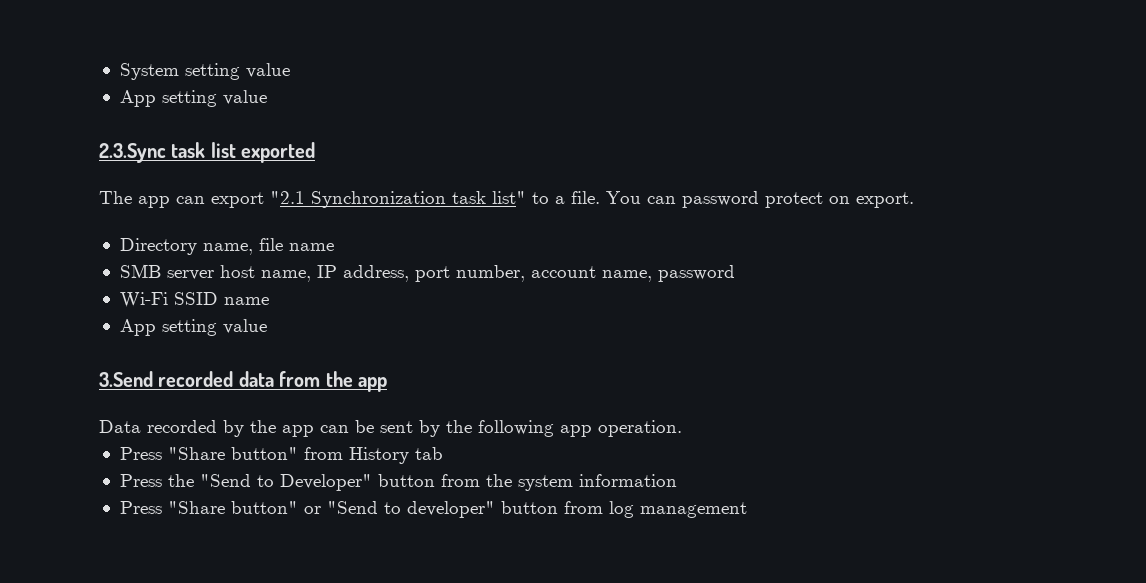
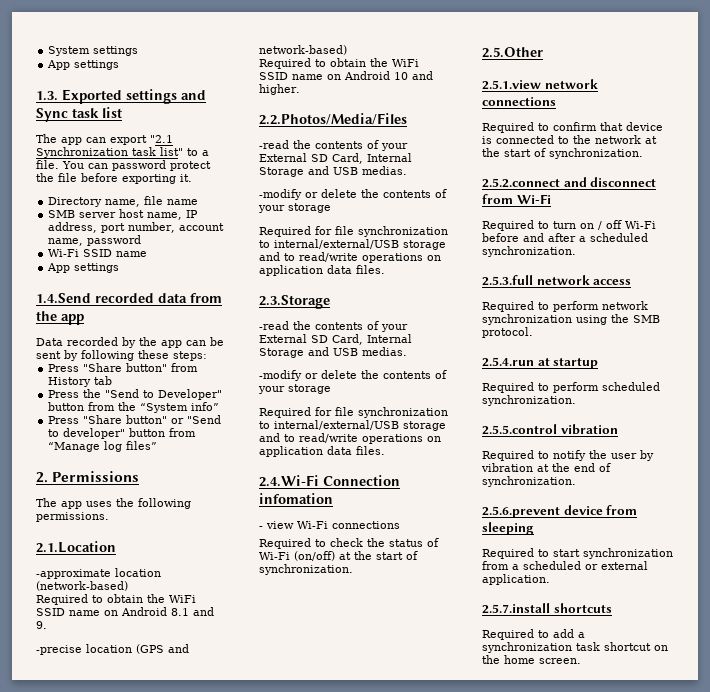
[184,63,290,80] [119,90,267,107] [99,143,166,163] setting value // App setting value // 2.3.Sync -> [93,46,139,56] [47,60,120,70] [36,89,206,104] [36,108,68,122] settings // App settings // 1.3. Exported settings and Sync
[241,142,316,163] exported -> (122, 112) none
[829,192,914,208] on export. -> [36,173,192,184] the file before exporting it.
[161,319,267,336] [99,371,153,387] setting value // 3.Send -> [74,263,120,273] [36,293,91,304] settings // 1.4.Send
[446,420,682,437] the following app operation. -> [81,350,207,361] following these steps:
[517,474,677,491] system information -> [140,402,220,413] “System info”
[608,501,747,518] log management -> [48,441,158,452] [36,471,140,483] [36,498,191,509] [36,512,109,522] [36,541,116,553] [36,568,161,579] [36,581,128,591] [36,594,196,605] [36,607,214,616] [36,621,47,629] [36,644,189,655] [259,45,347,55] [259,58,419,69] [259,71,433,80] [259,84,300,95] [259,113,407,125] [259,140,408,151] [259,153,412,164] [259,166,407,177] [259,189,447,200] [258,203,331,213] [259,226,448,237] [259,239,446,250] [259,252,441,263] [259,265,385,276] [259,295,330,309] [259,321,408,332] [259,334,412,345] [259,347,407,358] [259,370,447,381] [258,384,331,394] [259,407,448,418] [259,420,446,431] [259,433,441,444] [259,446,385,457] [259,475,400,487] [259,493,333,504] [259,521,400,529] [259,538,439,549] [259,551,418,561] [259,564,353,575] [482,47,543,58] [482,79,598,90] [482,97,556,106] [482,122,663,133] [482,135,657,144] [482,148,643,159] [482,177,657,188] [482,194,551,204] [482,220,656,231] [482,233,648,242] [482,246,576,257] [482,275,632,286] [482,301,648,312] [482,314,660,325] [482,327,533,338] [482,357,599,369] [482,382,660,393] [482,395,576,406] [482,424,618,435] [482,450,654,461] [481,463,611,472] [482,476,576,487] [482,505,638,518] [482,522,534,535] [482,548,673,559] [482,561,648,570] [482,574,550,585] [482,603,612,614] [482,629,585,640] [482,642,668,653] [482,655,581,664] “Manage log files” // 2. Permissions // The app uses the following permissions. // 2.1.Location // -approximate location (network-based) // Required to obtain the WiFi SSID name on Android 8.1 and 9. // -precise location (GPS and network-based) // Required to obtain the WiFi SSID name on Android 10 and higher. // 2.2.Photos/Media/Files // -read the contents of your External SD Card, Internal Storage and USB medias. // -modify or delete the contents of your storage // Required for file synchronization to internal/external/USB storage and to read/write operations on application data files. // 2.3.Storage // -read the contents of your External SD Card, Internal Storage and USB medias. // -modify or delete the contents of your storage // Required for file synchronization to internal/external/USB storage and to read/write operations on application data files. // 2.4.Wi-Fi Connection infomation // - view Wi-Fi connections // Required to check the status of Wi-Fi (on/off) at the start of synchronization. // 2.5.Other // 2.5.1.view network connections // Required to confirm that device is connected to the network at the start of synchronization. // 2.5.2.connect and disconnect from Wi-Fi // Required to turn on / off Wi-Fi before and after a scheduled synchronization. // 2.5.3.full network access // Required to perform network synchronization using the SMB protocol. // 2.5.4.run at startup // Required to perform scheduled synchronization. // 2.5.5.control vibration // Required to notify the user by vibration at the end of synchronization. // 2.5.6.prevent device from sleeping // Required to start synchronization from a scheduled or external application. // 2.5.7.install shortcuts // Required to add a synchronization task shortcut on the home screen.

